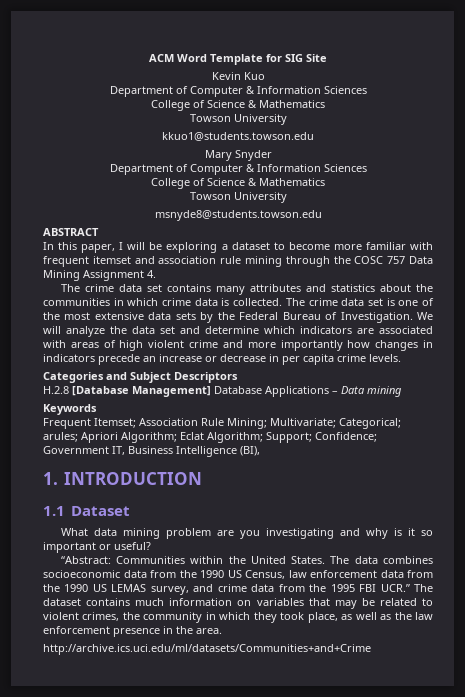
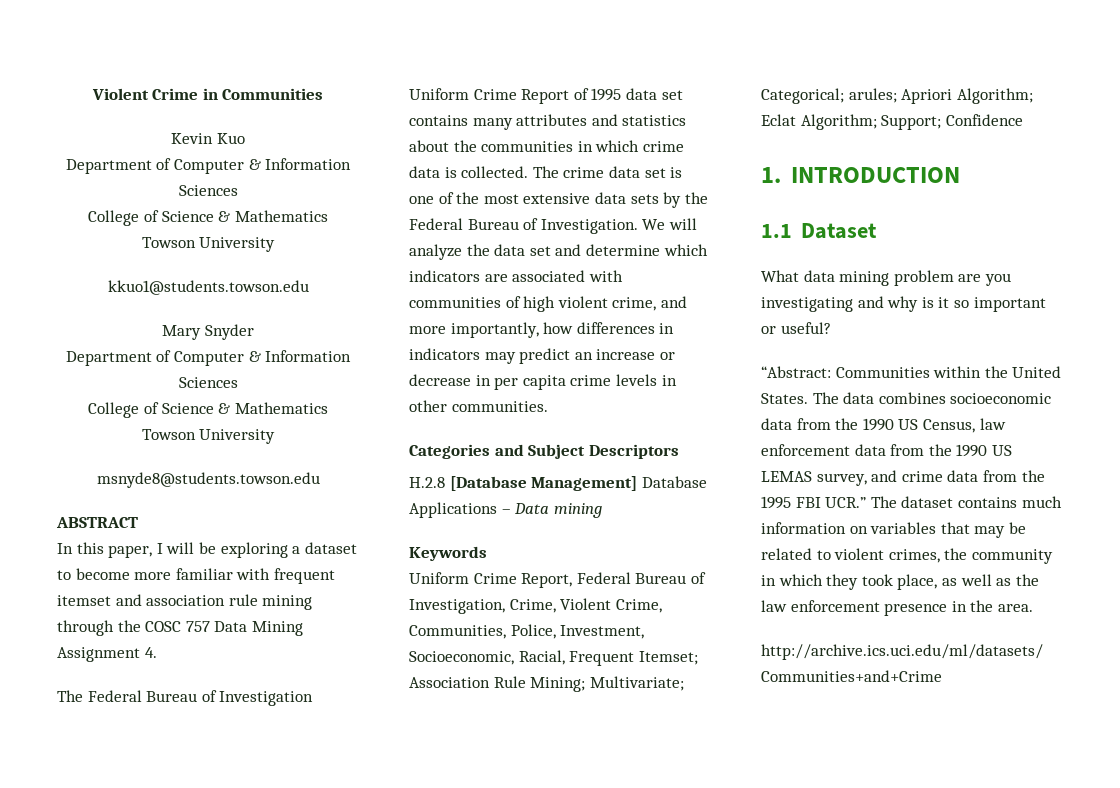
[149,54,327,65] ACM Word Template for SIG Site -> [91,88,324,100] Violent Crime in Communities
[84,284,114,292] crime -> [87,690,314,706] [409,88,622,104] Federal Bureau of Investigation Uniform Crime Report of 1995
[70,342,99,348] areas -> [409,297,501,308] communities
[189,340,219,348] crime -> [612,297,657,311] crime,
[280,340,433,351] [43,354,140,365] importantly how changes in indicators precede -> [450,322,675,338] [409,348,571,364] importantly, how differences in indicators may predict
[369,354,401,362] levels. -> [615,374,677,386] [409,400,548,412] levels in other communities.
(97, 409) none -> [409,572,706,588] [409,598,662,614] [409,624,645,639] [409,650,565,665] Uniform Crime Report, Federal Bureau of Investigation, Crime, Violent Crime, Communities, Police, Investment, Socioeconomic, Racial,
[315,432,377,442] [43,446,260,457] Confidence; Government IT, Business Intelligence (BI), -> [945,114,1023,126] Confidence

